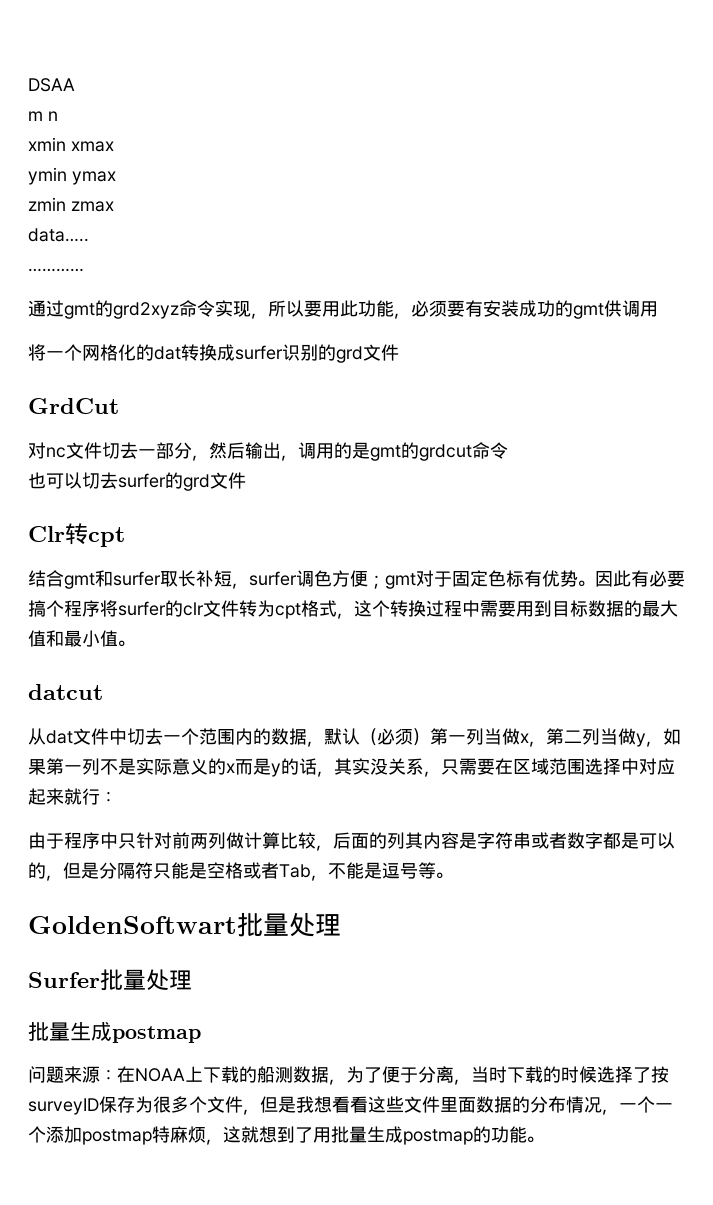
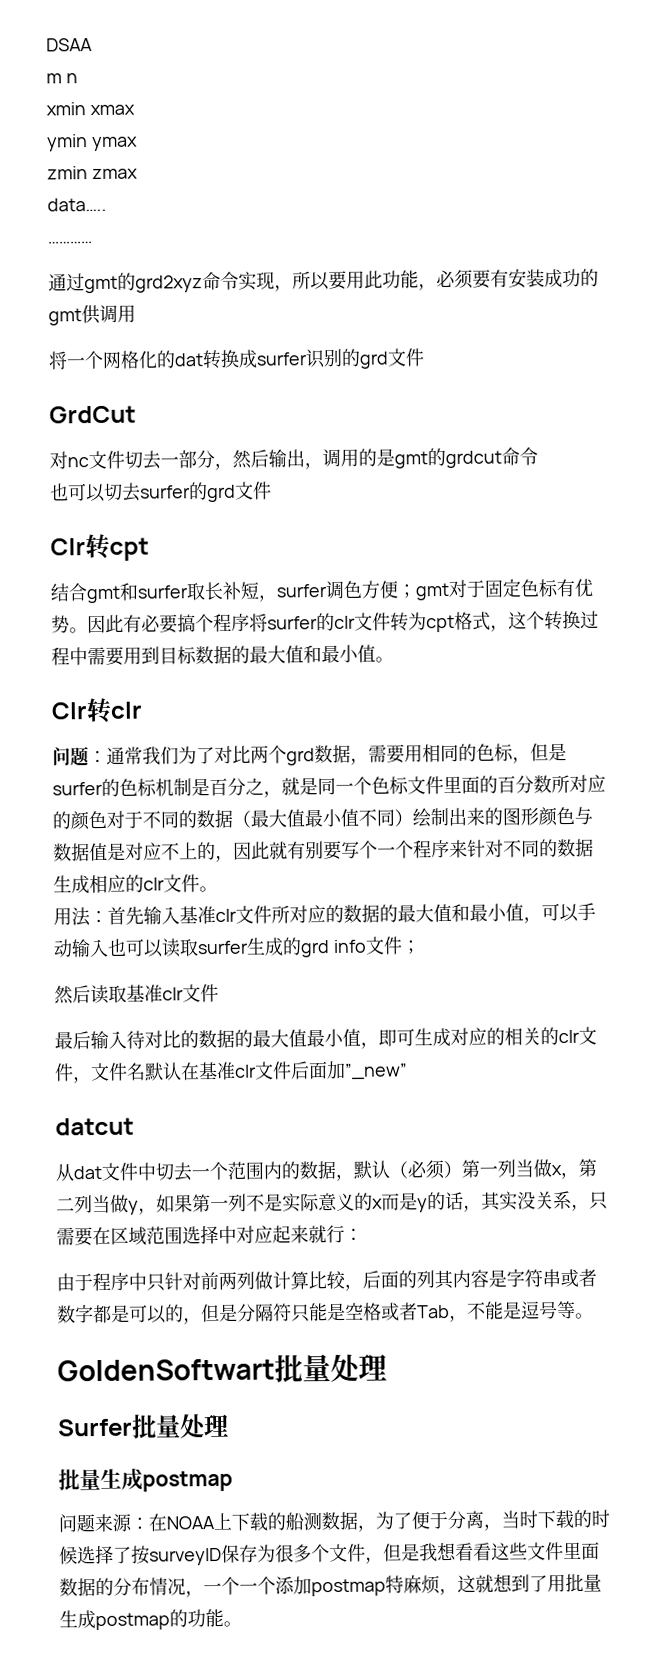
(135, 643) none -> [51,697,142,724] [52,742,567,767] [52,774,606,798] [52,806,593,831] [53,838,594,862] [53,874,218,894] [53,902,596,927] [53,936,421,958] [54,983,219,1005] [54,1026,597,1050] [54,1060,408,1084] // Clr转clr // 问题：通常我们为了对比两个grd数据，需要用相同的色标，但是surfer的色标机制是百分之，就是同一个色标文件里面的百分数所对应的颜色对于不同的数据（最大值最小值不同）绘制出来的图形颜色与数据值是对应不上的，因此就有别要写个一个程序来针对不同的数据生成相应的clr文件。 // 用法：首先输入基准clr文件所对应的数据的最大值和最小值，可以手动输入也可以读取surfer生成的grd info文件； // 然后读取基准clr文件 // 最后输入待对比的数据的最大值最小值，即可生成对应的相关的clr文件，文件名默认在基准clr文件后面加”_new”

